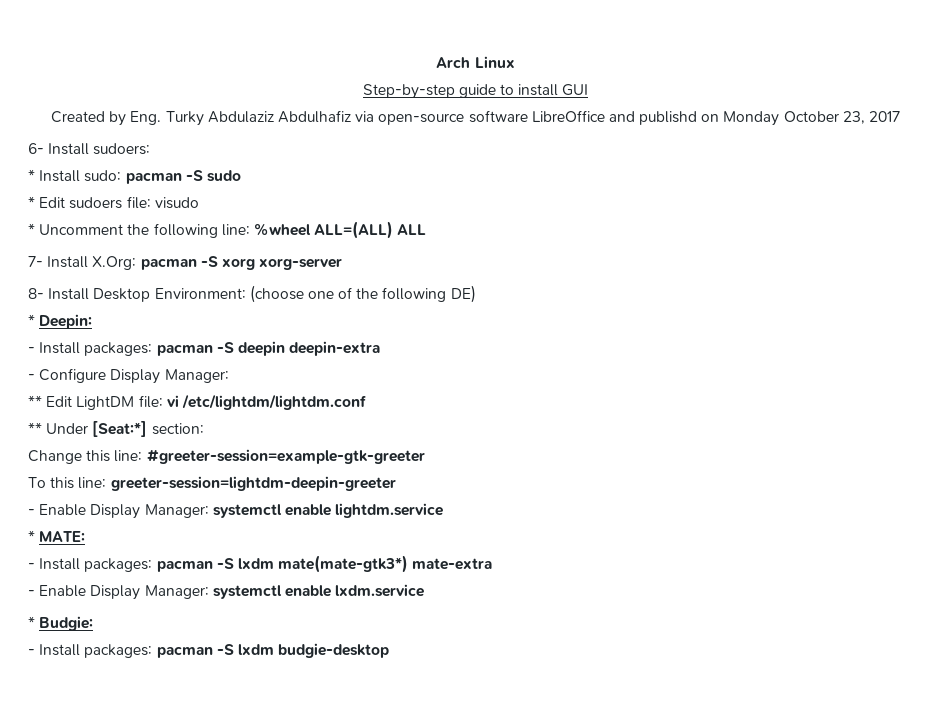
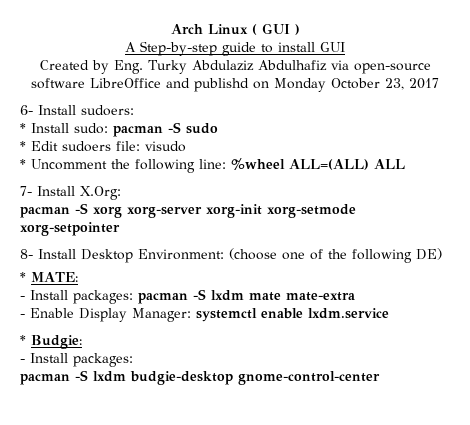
(515, 62) // -> [251,23,300,35] [125,42,136,52] ( GUI ) // A
(137, 263) none -> (121, 193) //
(343, 264) none -> [206,204,356,218] [20,222,120,236] xorg-init xorg-setmode xorg-setpointer
[28,314,93,329] [28,341,381,356] [28,368,229,384] [28,394,366,410] [28,421,204,437] [28,449,425,464] [28,476,396,491] [28,503,444,519] // * Deepin: // - Install packages: pacman -S deepin deepin-extra // - Configure Display Manager: // ** Edit LightDM file: vi /etc/lightdm/lightdm.conf // ** Under [Seat:*] section: // Change this line: #greeter-session=example-gtk-greeter // To this line: greeter-session=lightdm-deepin-greeter // - Enable Display Manager: systemctl enable lightdm.service -> (442, 254) none
[278,555,409,573] mate(mate-gtk3*) -> [249,292,281,301] mate
(153, 651) none -> (133, 360) //
(390, 650) none -> [238,371,380,385] gnome-control-center

